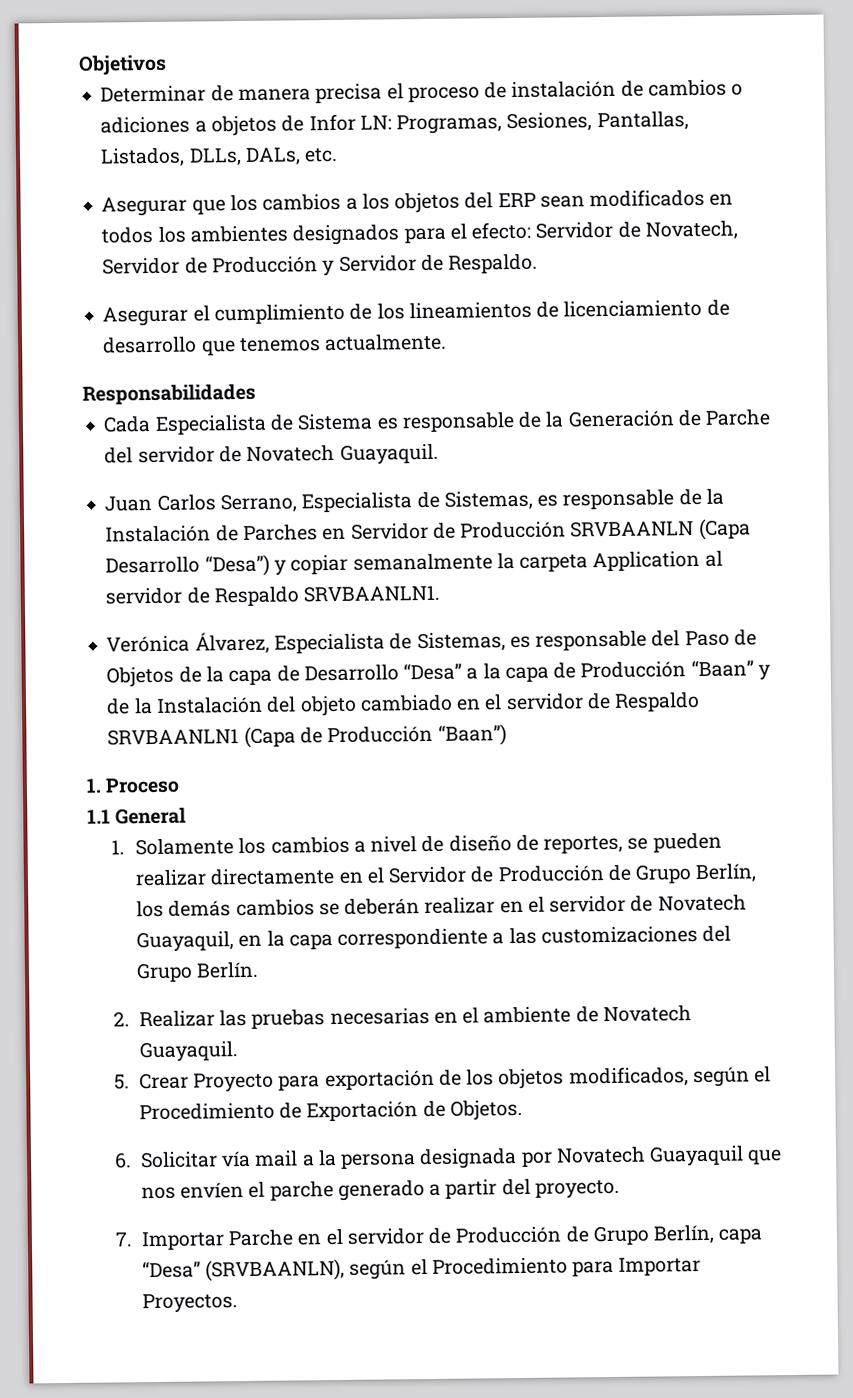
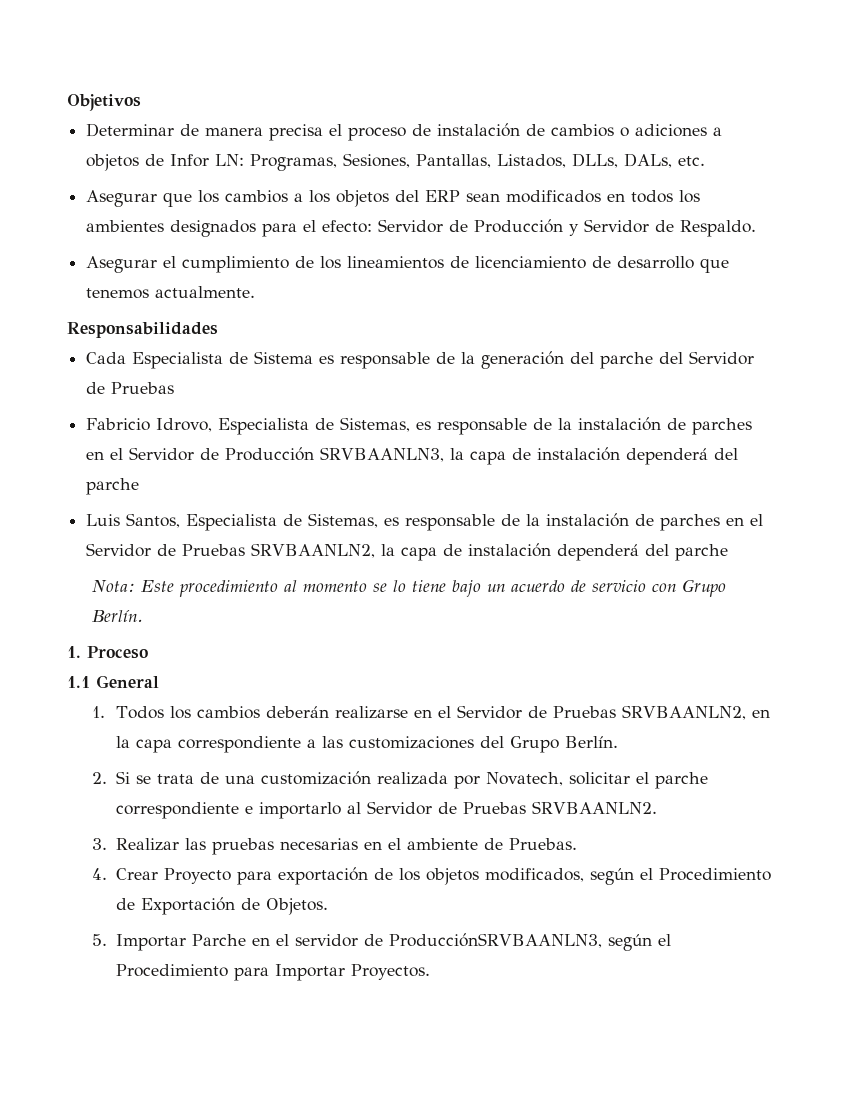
[644,220,738,240] [102,257,208,275] Novatech, Servidor de -> (469, 226) none
[567,409,772,428] [104,443,439,465] [104,488,724,513] [105,518,751,543] [105,550,723,577] [105,584,441,607] [106,629,757,654] [106,659,771,688] [106,691,701,717] [107,724,507,749] Generación de Parche del servidor de Novatech Guayaquil. // Juan Carlos Serrano, Especialista de Sistemas, es responsable de la Instalación de Parches en Servidor de Producción SRVBAANLN (Capa Desarrollo “Desa”) y copiar semanalmente la carpeta Application al servidor de Respaldo SRVBAANLN1. // Verónica Álvarez, Especialista de Sistemas, es responsable del Paso de Objetos de la capa de Desarrollo “Desa” a la capa de Producción “Baan” y de la Instalación del objeto cambiado en el servidor de Respaldo SRVBAANLN1 (Capa de Producción “Baan”) -> [481,351,755,369] [86,382,175,394] [86,417,753,435] [86,447,739,465] [86,478,140,495] [86,513,764,531] [86,543,729,561] [91,579,726,597] [91,610,143,622] generación del parche del Servidor de Pruebas // Fabricio Idrovo, Especialista de Sistemas, es responsable de la instalación de parches en el Servidor de Producción SRVBAANLN3, la capa de instalación dependerá del parche // Luis Santos, Especialista de Sistemas, es responsable de la instalación de parches en el Servidor de Pruebas SRVBAANLN2, la capa de instalación dependerá del parche // Nota: Este procedimiento al momento se lo tiene bajo un acuerdo de servicio con Grupo Berlín.
[135,832,722,856] [135,863,758,887] [136,894,747,918] [136,931,235,953] Solamente los cambios a nivel de diseño de reportes, se pueden realizar directamente en el Servidor de Producción de Grupo Berlín, los demás cambios se deberán realizar en el servidor de Novatech Guayaquil, -> [116,705,747,720] Todos los cambios deberán realizarse en el Servidor de Pruebas SRVBAANLN2,
(131, 1019) none -> [116,771,709,789] [116,801,658,819] [91,838,107,850] Si se trata de una customización realizada por Novatech, solicitar el parche correspondiente e importarlo al Servidor de Pruebas SRVBAANLN2. // 3.
[602,1005,692,1023] [138,1041,238,1063] [114,1074,131,1090] Novatech Guayaquil. // 5. -> [509,838,578,850] [91,868,107,880] Pruebas. // 4.
[114,1145,783,1170] [140,1178,620,1202] [115,1232,133,1247] 6. Solicitar vía mail a la persona designada por Novatech Guayaquil que nos envíen el parche generado a partir del proyecto. // 7. -> [91,934,107,946] 5.
[455,1224,764,1246] [141,1258,346,1282] Producción de Grupo Berlín, capa “Desa” (SRVBAANLN), -> [389,933,603,948] ProducciónSRVBAANLN3,

